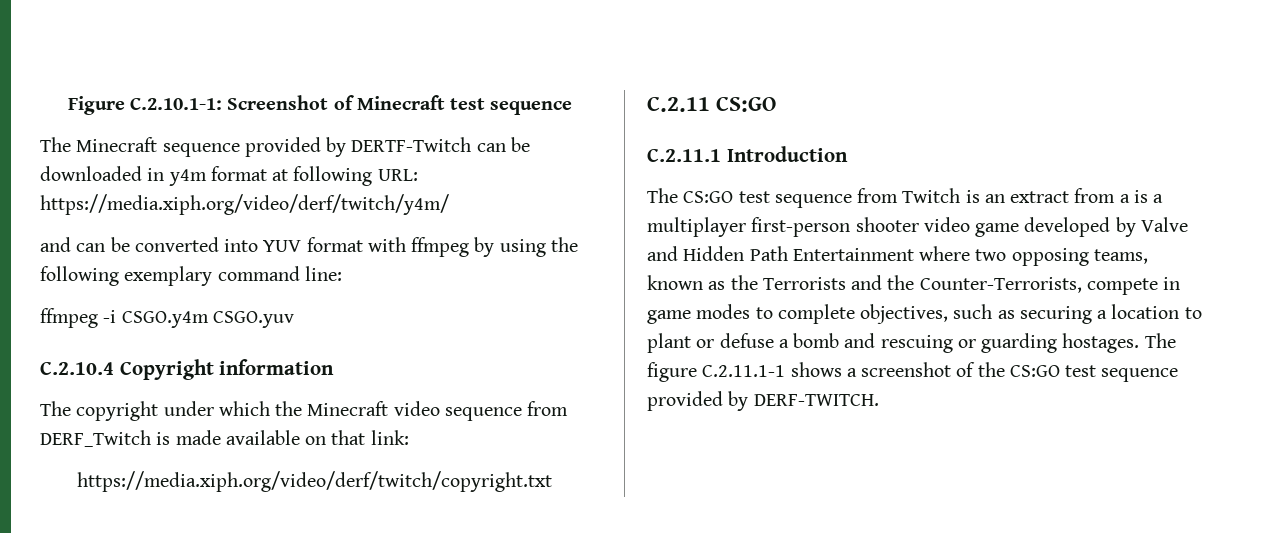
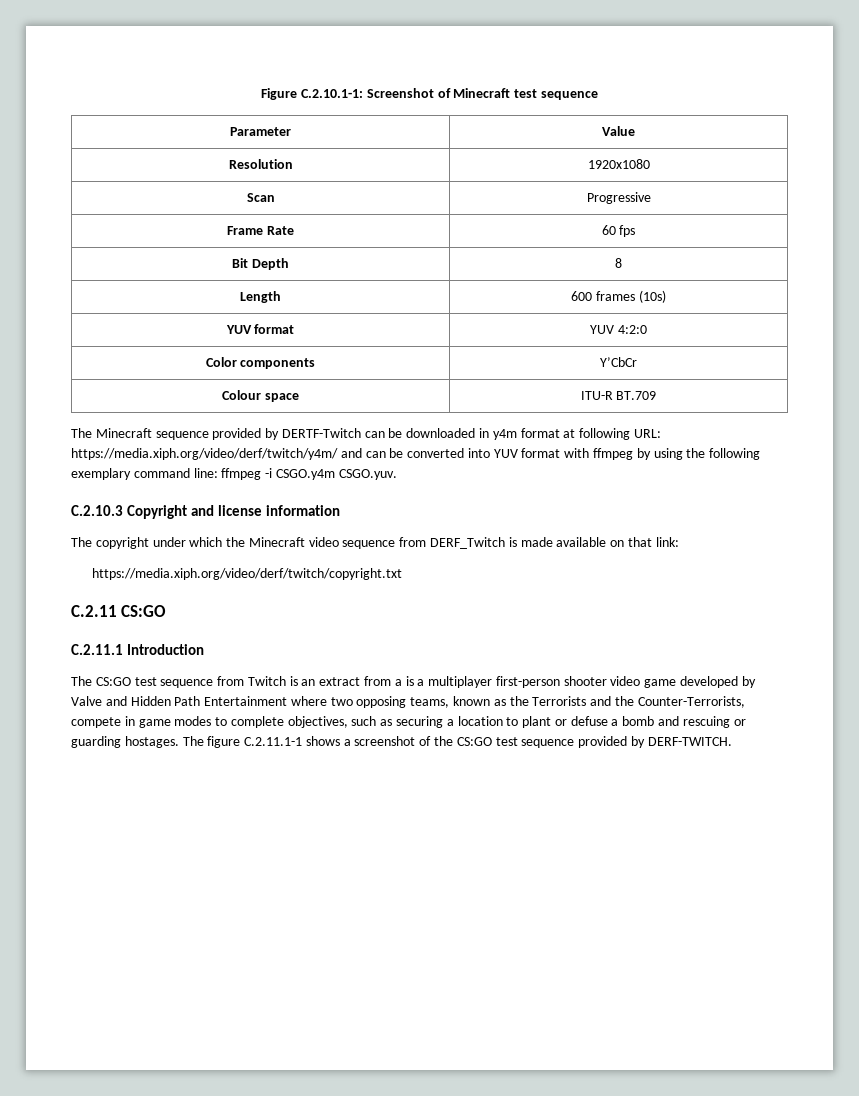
(573, 108) none -> [230,127,291,136] [602,126,635,136] [228,159,293,169] [587,159,650,169] [246,193,275,202] [586,192,651,204] [227,226,294,235] [601,225,636,237] [232,258,289,270] [615,258,622,268] [240,291,281,303] [571,290,666,303] [225,324,295,334] [590,325,647,334] [205,357,316,369] [600,357,637,367] [222,390,299,402] [580,391,657,400] // Parameter | Value // Resolution | 1920x1080 // Scan | Progressive // Frame Rate | 60 fps // Bit Depth | 8 // Length | 600 frames (10s) // YUV format | YUV 4:2:0 // Color components | Y’CbCr // Colour space | ITU-R BT.709
(449, 204) // -> (338, 454) none
(342, 273) // -> (218, 473) none
[212,311,294,328] [40,359,214,380] CSGO.yuv // C.2.10.4 Copyright -> [338,469,397,480] [71,505,263,519] CSGO.yuv. // C.2.10.3 Copyright and license

